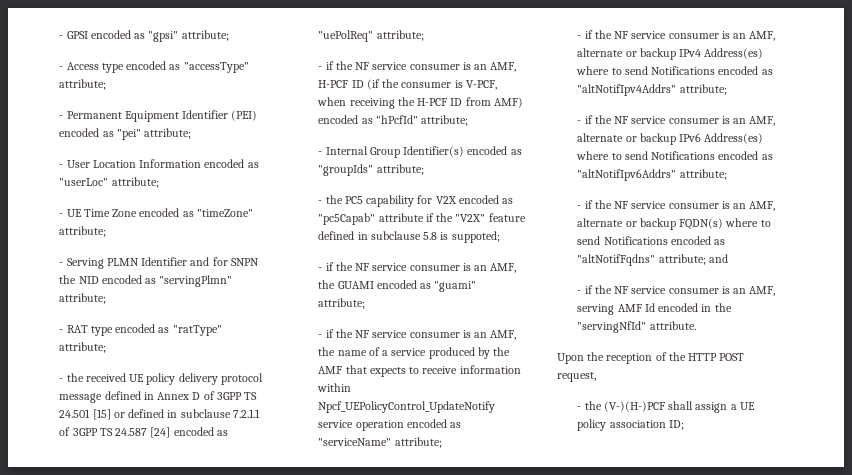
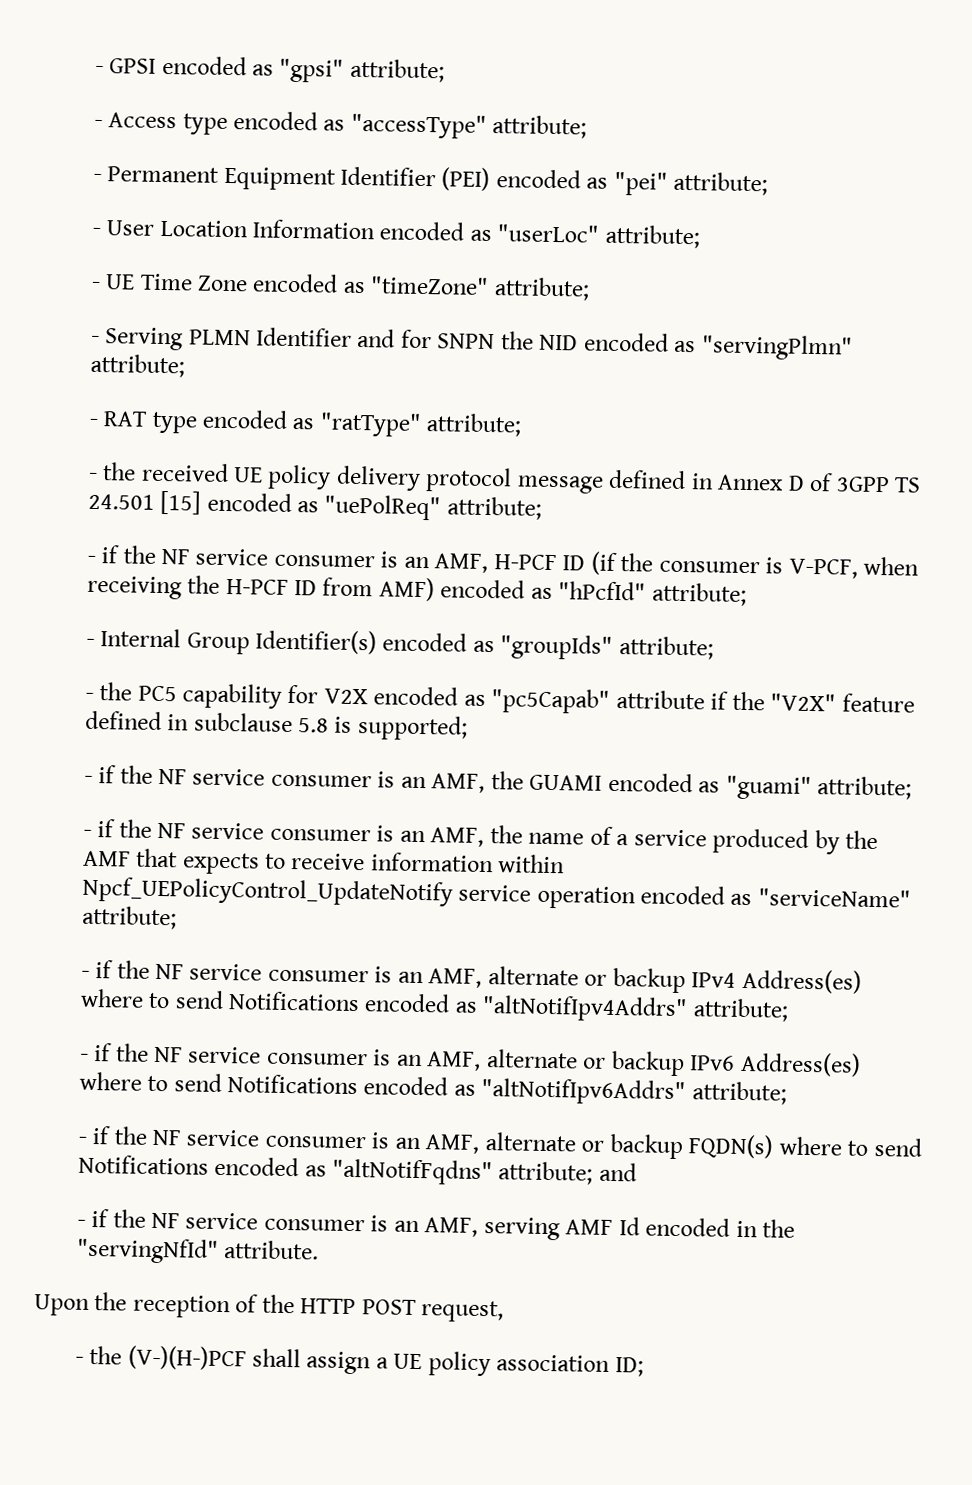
[113,409,260,418] [59,427,171,438] or defined in subclause 7.2.1.1 of 3GPP TS 24.587 [24] -> (202, 502) none
[451,231,500,243] suppoted; -> [357,715,468,741] supported;

